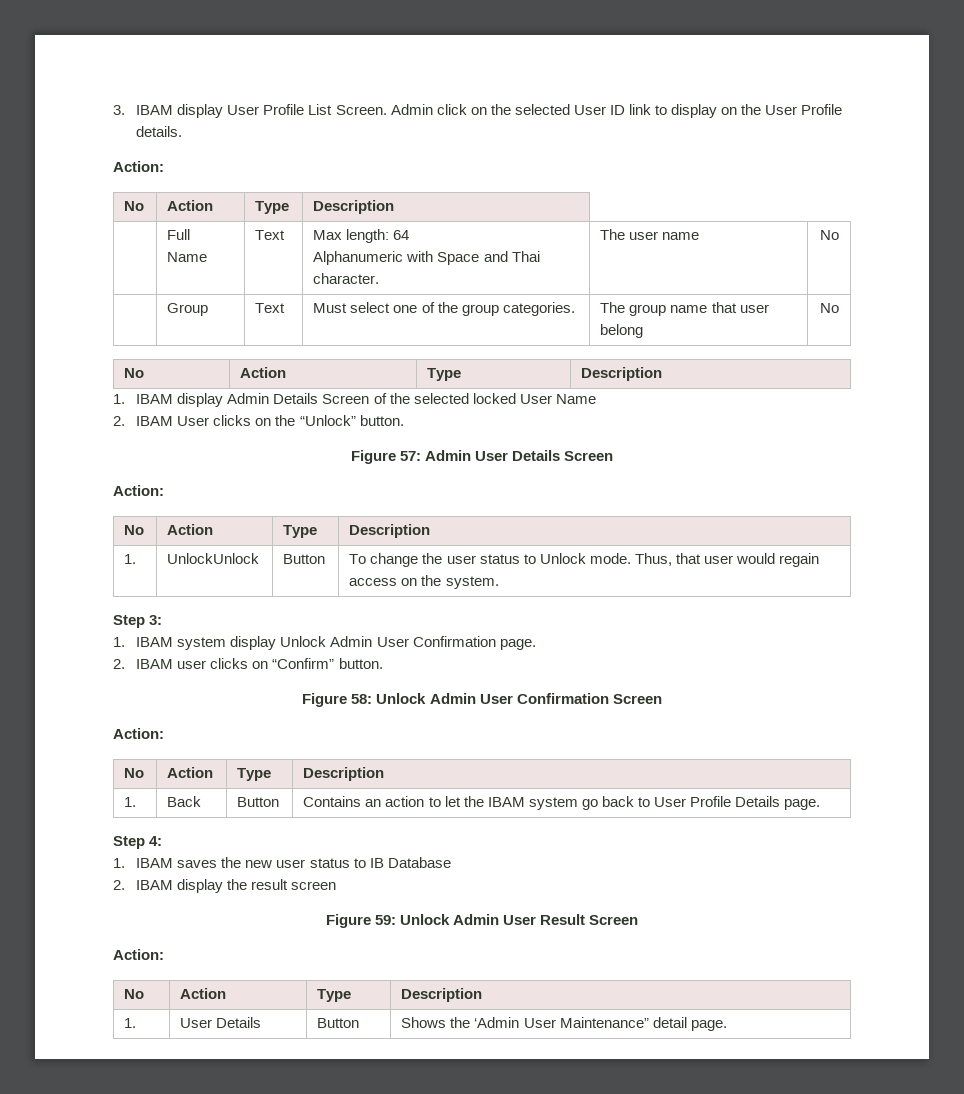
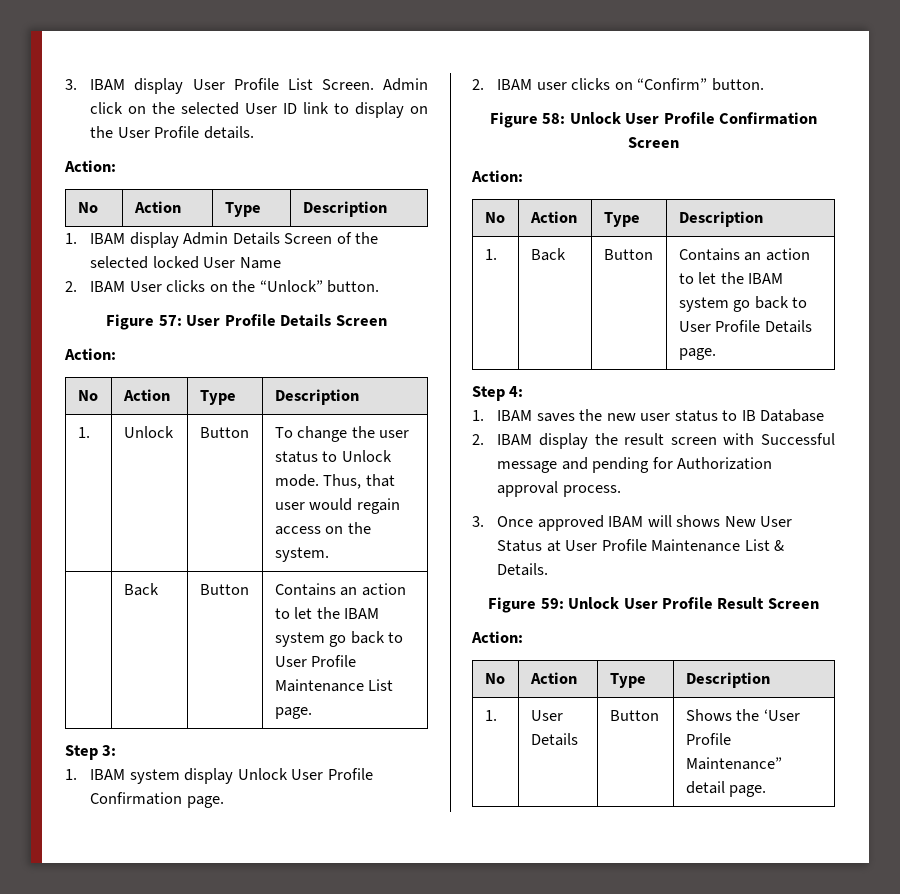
[167,229,191,240] [167,252,208,262] [255,230,286,240] [313,229,410,243] [313,251,540,265] [313,273,380,284] [600,229,700,240] [819,230,839,240] [167,303,209,316] [255,303,286,313] [313,302,575,316] [600,302,769,316] [600,324,644,338] [819,303,839,313] [124,368,145,378] [240,367,287,378] [427,368,462,381] [581,367,663,381] // | Full Name | Text | Max length: 64 // Alphanumeric with Space and Thai character. | The user name | No // | Group | Text | Must select one of the group categories. | The group name that user belong | No // No | Action | Type | Description -> (387, 209) none
[424,450,509,461] Admin User -> [186,314,276,326] User Profile
[167,553,260,564] UnlockUnlock -> [123,426,174,438] Unlock
(499, 582) none -> [123,583,159,596] [199,584,249,595] [274,583,406,596] [274,607,380,619] [274,631,404,647] [274,655,357,667] [274,679,394,692] [274,707,312,719] // | Back | Button | Contains an action to let the IBAM system go back to User Profile Maintenance List page.
[330,636,409,647] Admin User -> [291,768,373,780] User Profile
[429,693,513,704] Admin User -> [625,112,715,124] User Profile
(337, 885) none -> [723,433,835,445] [497,457,773,473] [497,481,621,497] [472,515,793,531] [497,539,785,552] [497,563,549,576] with Successful message and pending for Authorization approval process. // 3. Once approved IBAM will shows New User Status at User Profile Maintenance List & Details.
[453,914,537,925] Admin User -> [623,597,713,609] User Profile
[474,1017,556,1028] ‘Admin User -> [763,709,800,721] [685,733,731,745] ‘User Profile

